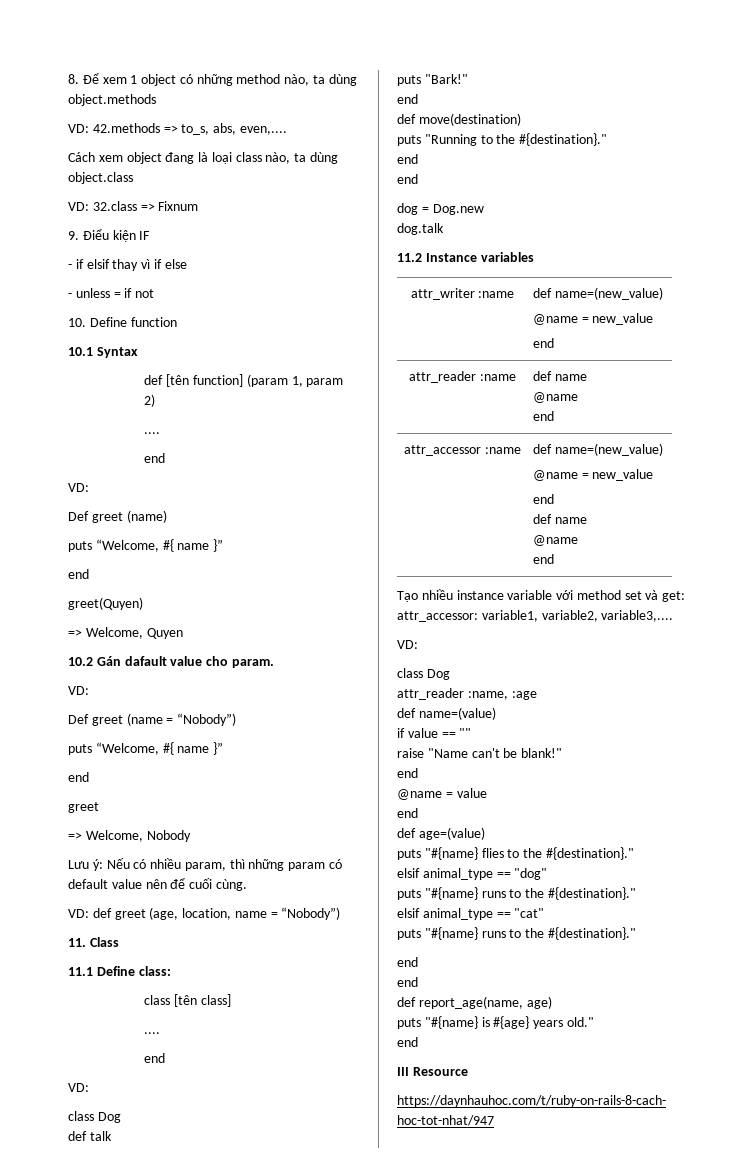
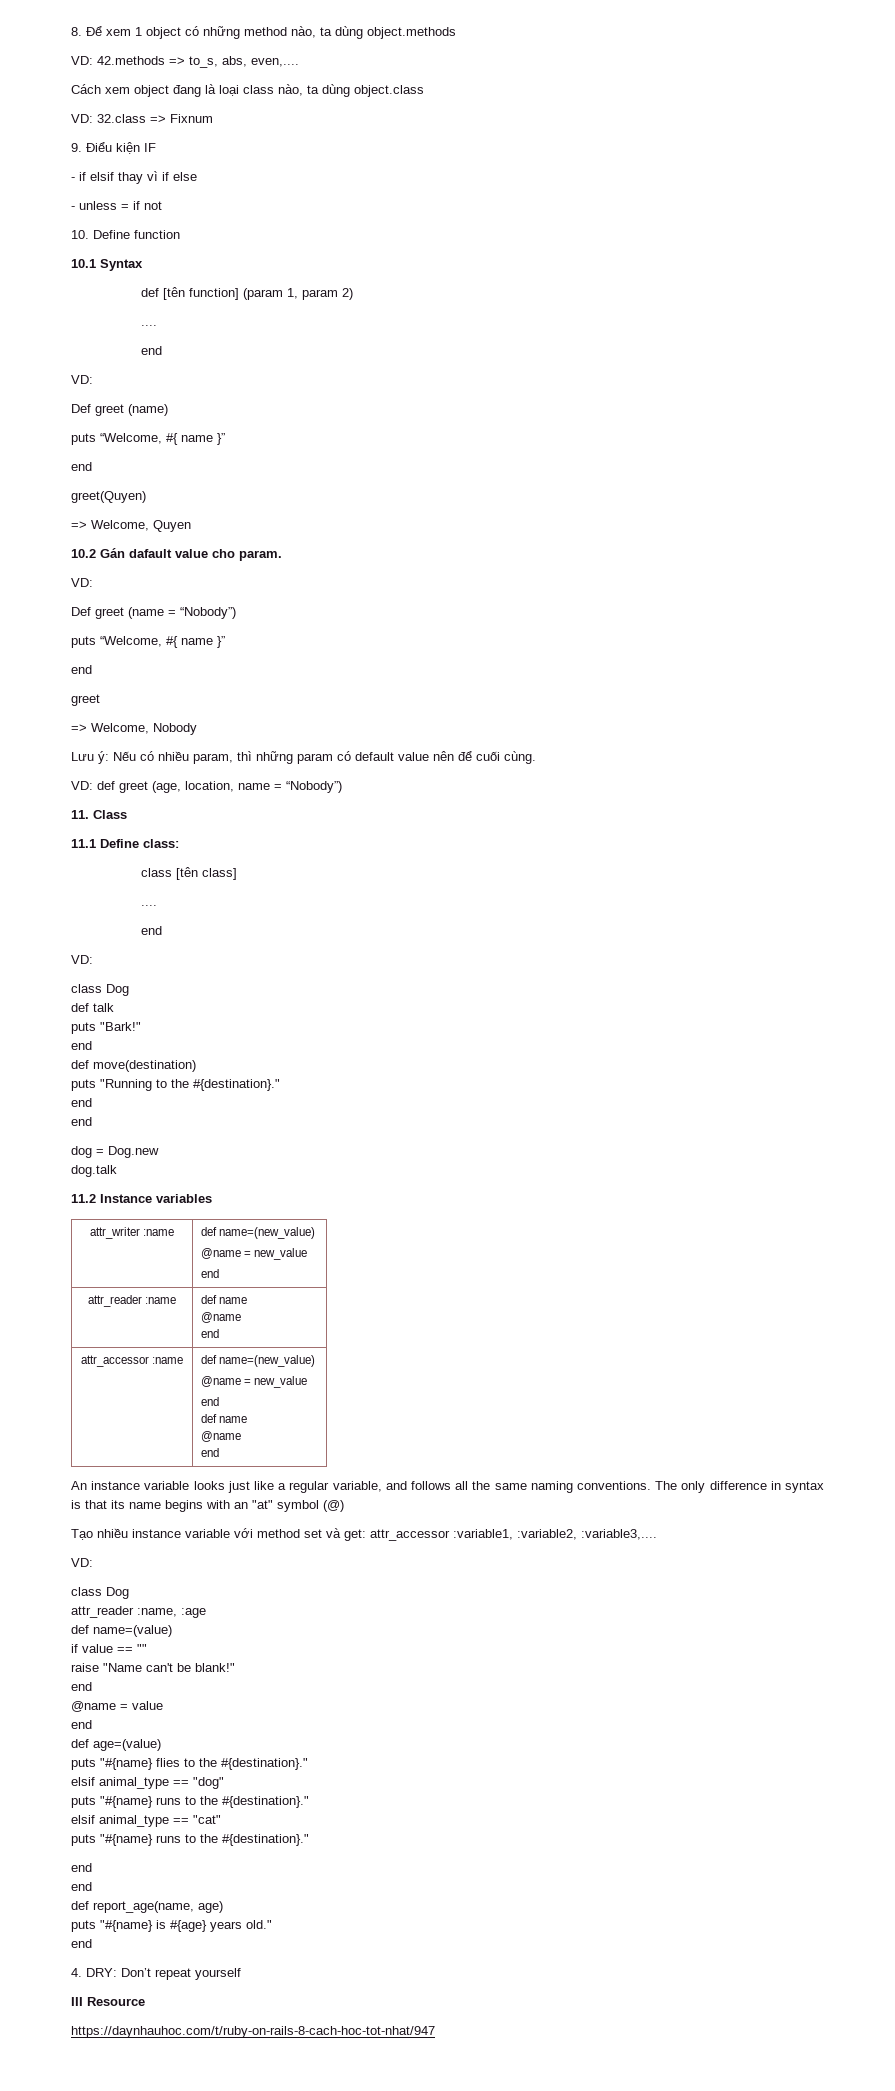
(554, 559) none -> [71,1481,825,1493] [71,1500,344,1512] // An instance variable looks just like a regular variable, and follows all the same naming conventions. The only difference in syntax is that its name begins with an "at" symbol (@)
[397,610,674,622] attr_accessor: variable1, variable2, variable3,.... -> [370,1529,657,1541] attr_accessor :variable1, :variable2, :variable3,....
(418, 1042) none -> [71,1968,241,1980] // 4. DRY: Don’t repeat yourself

